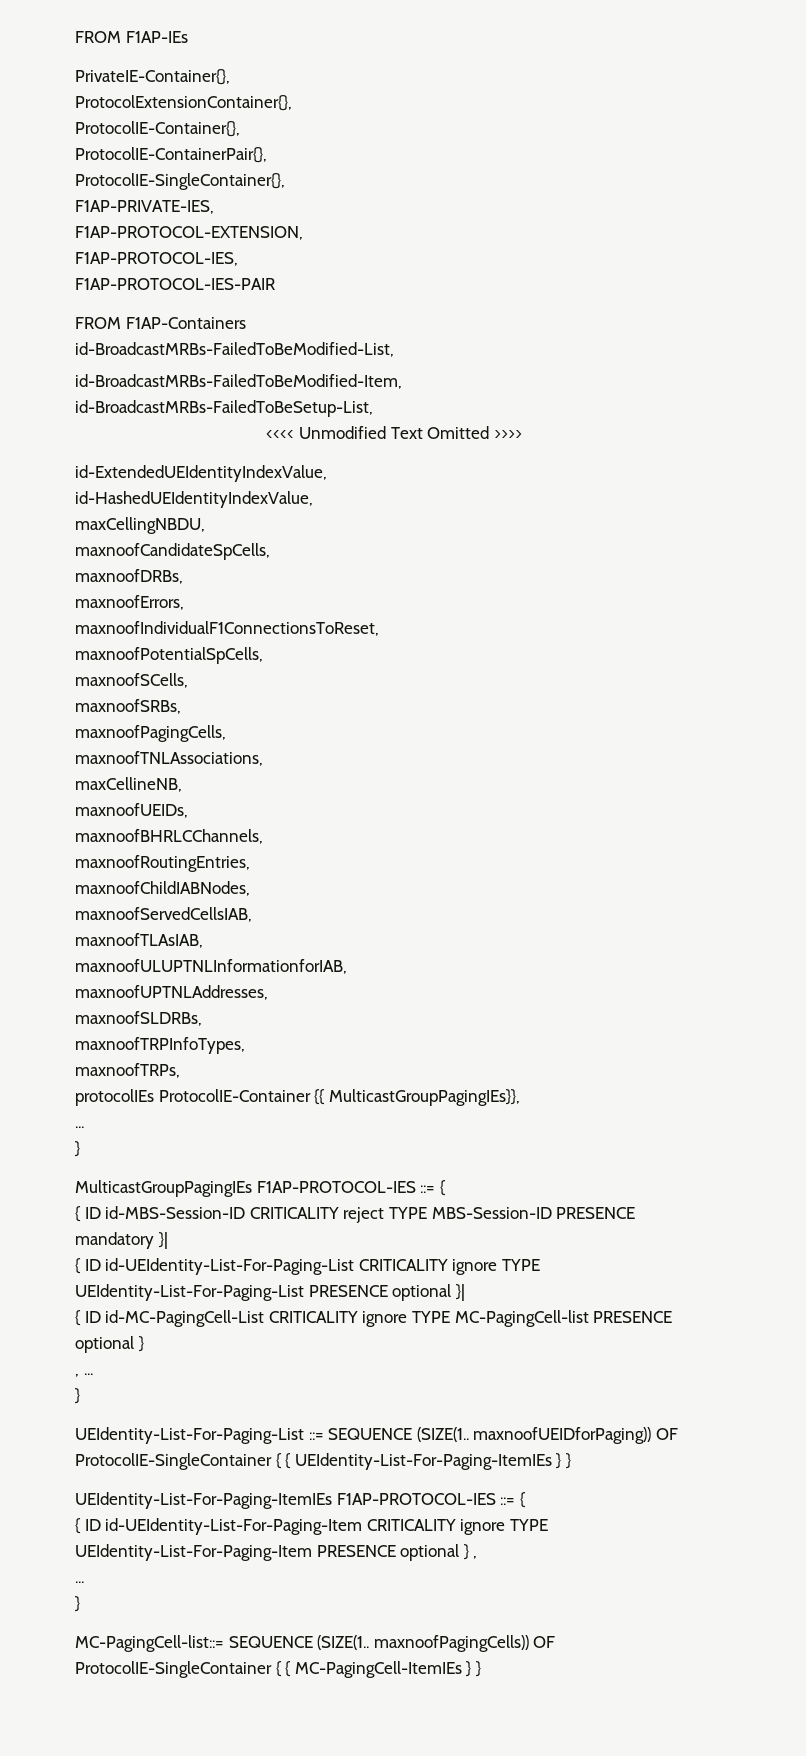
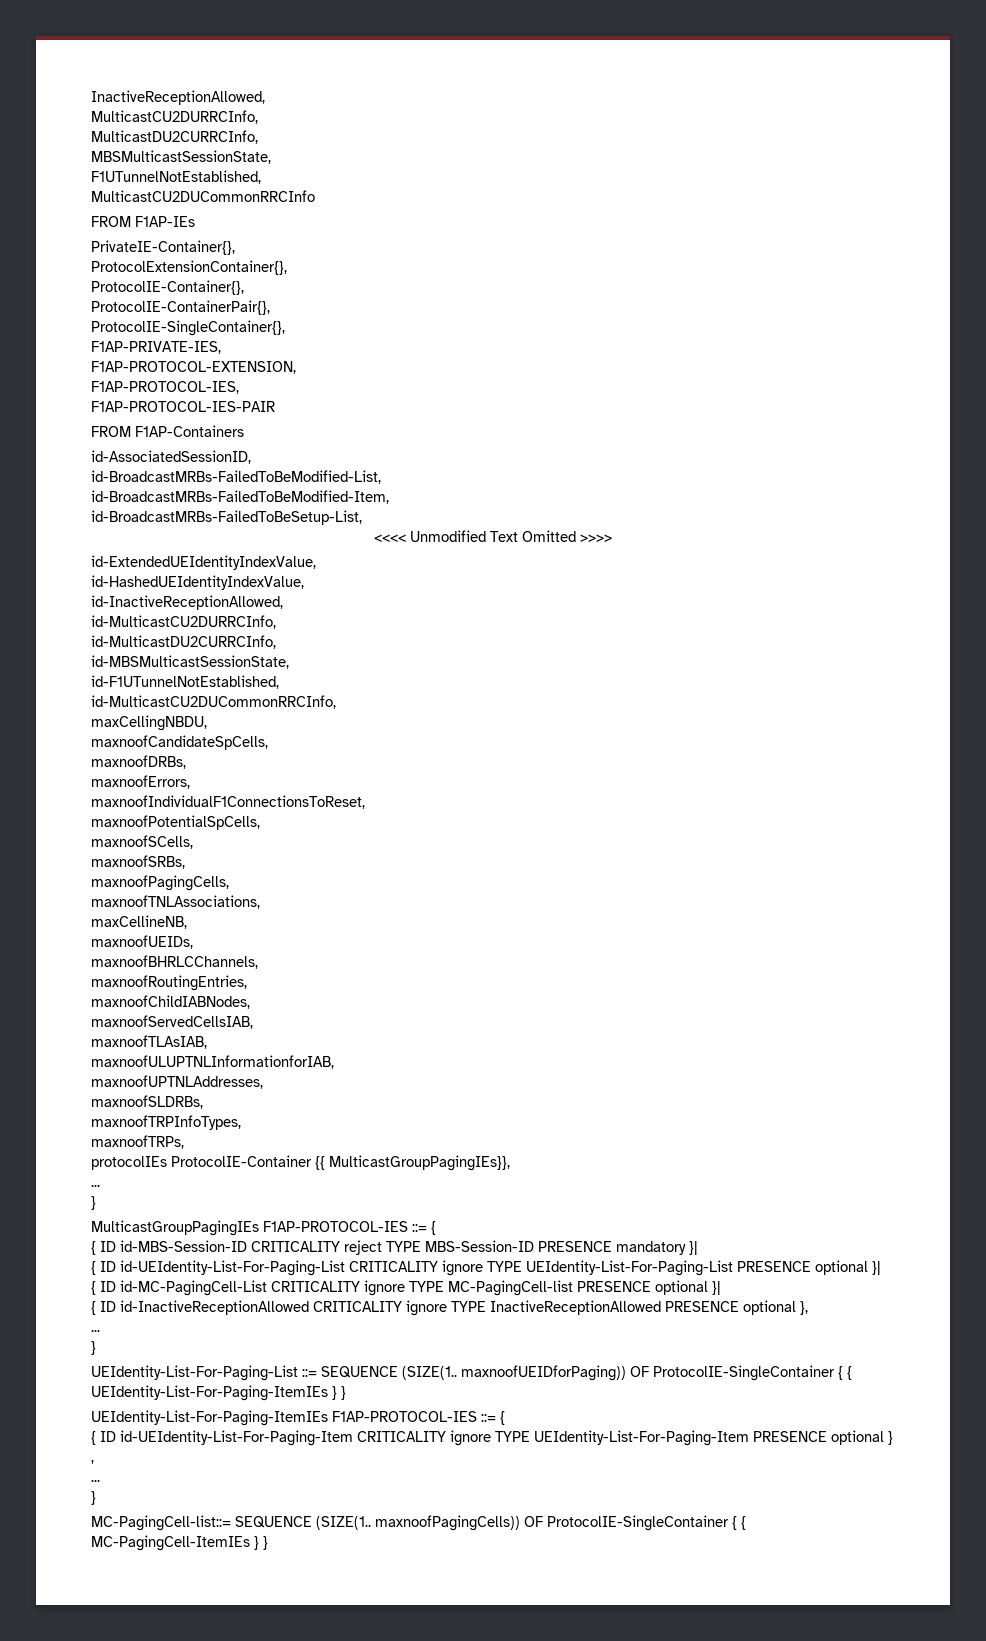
(75, 37) none -> [91,90,265,105] [91,110,258,124] [91,130,258,144] [91,150,271,164] [91,170,261,184] [91,190,315,202] InactiveReceptionAllowed, // MulticastCU2DURRCInfo, // MulticastDU2CURRCInfo, // MBSMulticastSessionState, // F1UTunnelNotEstablished, // MulticastCU2DUCommonRRCInfo //
(246, 323) none -> [91,450,251,464] // id-AssociatedSessionID,
(313, 499) none -> [91,595,283,610] [91,615,276,629] [91,635,276,649] [91,655,289,669] [91,675,279,689] [91,695,336,709] // id-InactiveReceptionAllowed, // id-MulticastCU2DURRCInfo, // id-MulticastDU2CURRCInfo, // id-MBSMulticastSessionState, // id-F1UTunnelNotEstablished, // id-MulticastCU2DUCommonRRCInfo,
[138,1336,144,1352] [75,1374,79,1377] } // , -> [712,1281,721,1295] [91,1300,808,1316] }| // { ID id-InactiveReceptionAllowed CRITICALITY ignore TYPE InactiveReceptionAllowed PRESENCE optional }, //

